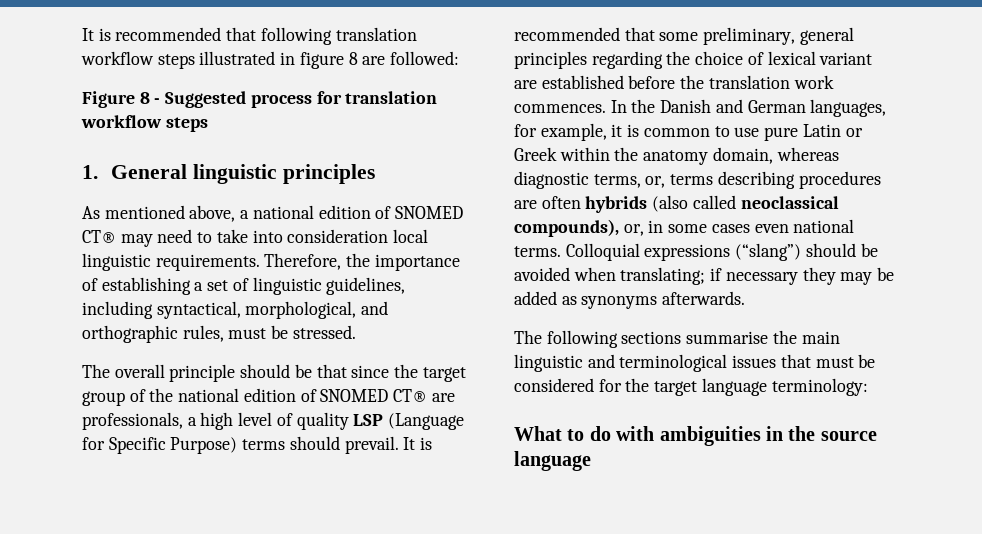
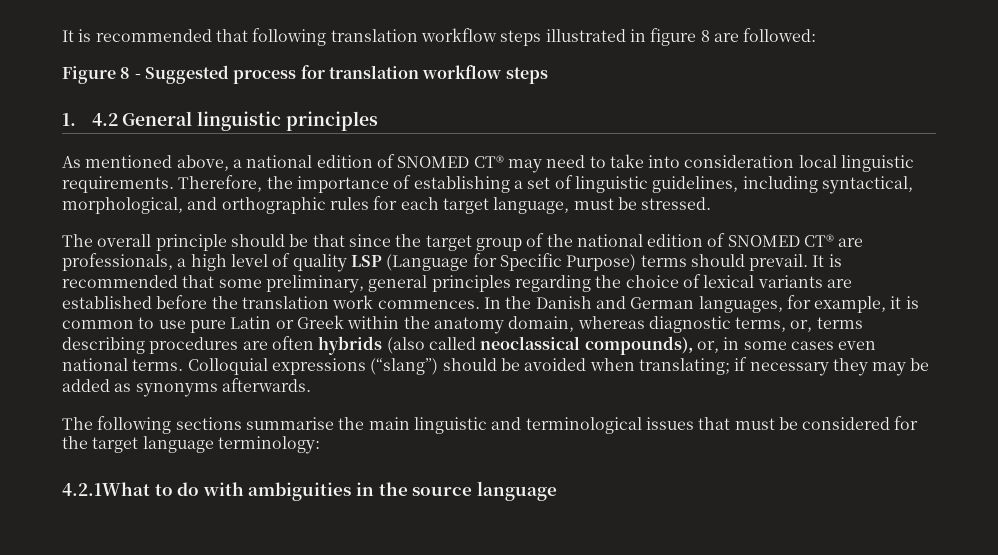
(98, 172) none -> [91,113,118,126] 4.2
[182,325,224,342] rules, -> [329,196,570,214] rules for each target language,
[819,52,873,65] variant -> [757,275,823,288] variants
[514,426,562,441] What -> [62,482,150,496] 4.2.1What

